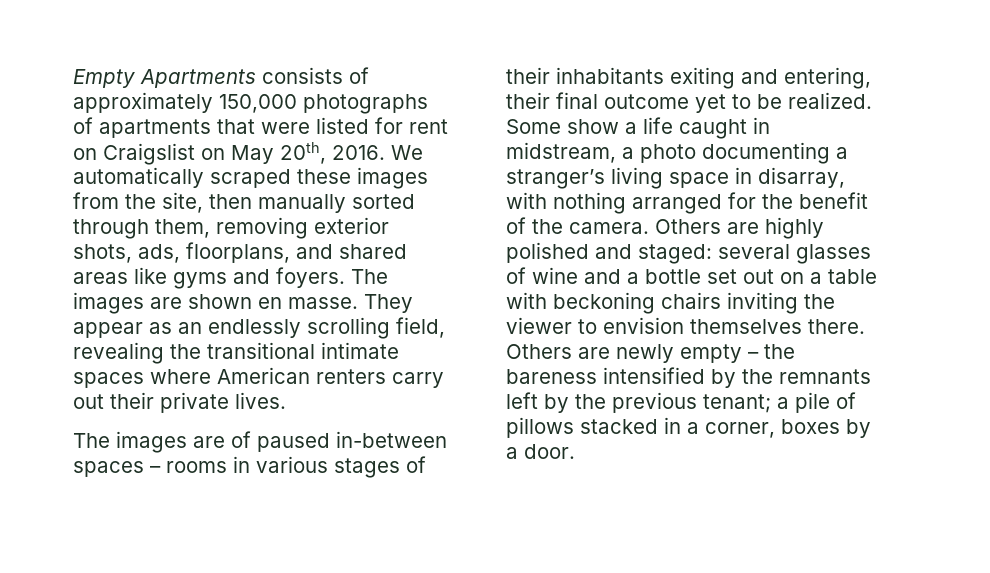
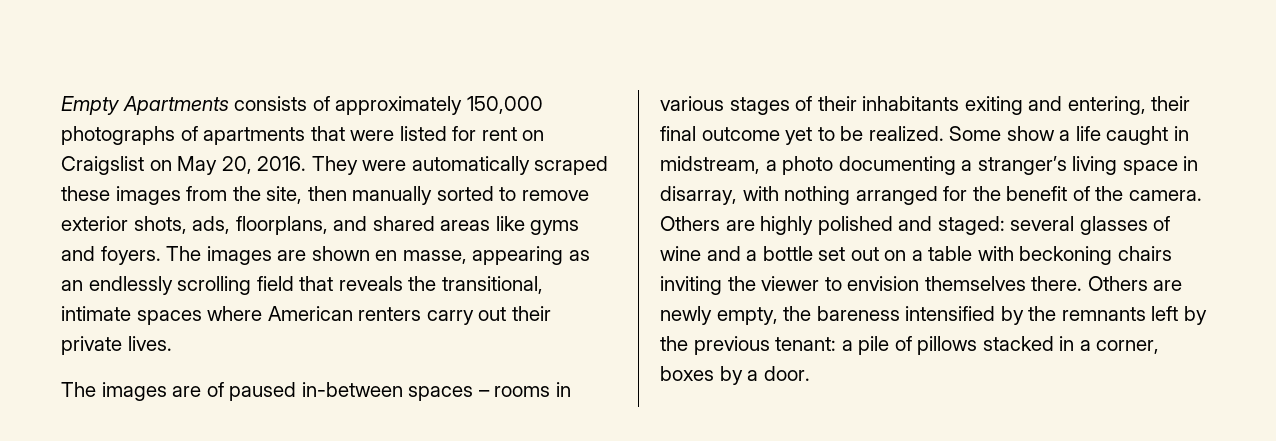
[280,142,423,164] 20th, 2016. We -> [221,156,407,175] 20, 2016. They were
[73,217,308,239] through them, removing -> [499,187,589,201] to remove
[288,294,413,313] [73,322,143,338] masse. They appear -> [402,246,564,265] masse, appearing
[396,317,445,338] [73,342,315,364] field, revealing the transitional -> [256,276,543,294] field that reveals the transitional,
[680,344,759,363] empty – -> [716,307,778,325] empty,
[703,394,771,413] tenant; -> [775,337,837,351] tenant:

